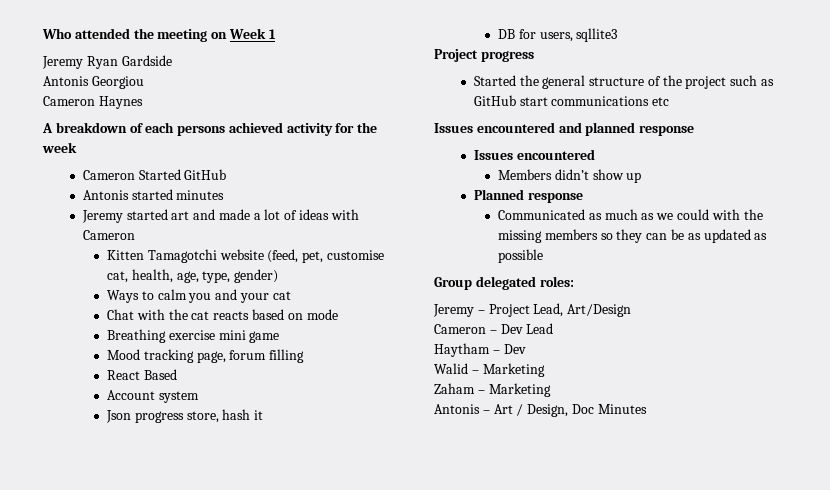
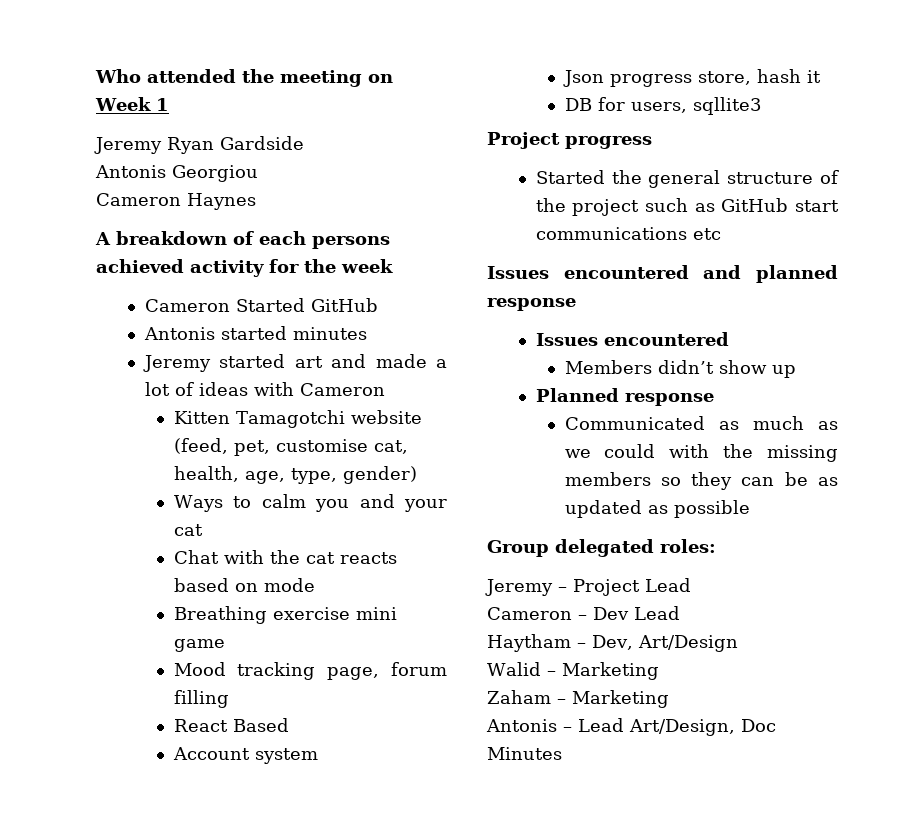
[533,303,632,317] Lead, Art/Design -> [645,578,691,592] Lead
[503,344,526,354] Dev -> [592,635,738,652] Dev, Art/Design
[493,404,569,417] Art / Design, -> [578,718,735,736] Lead Art/Design,

